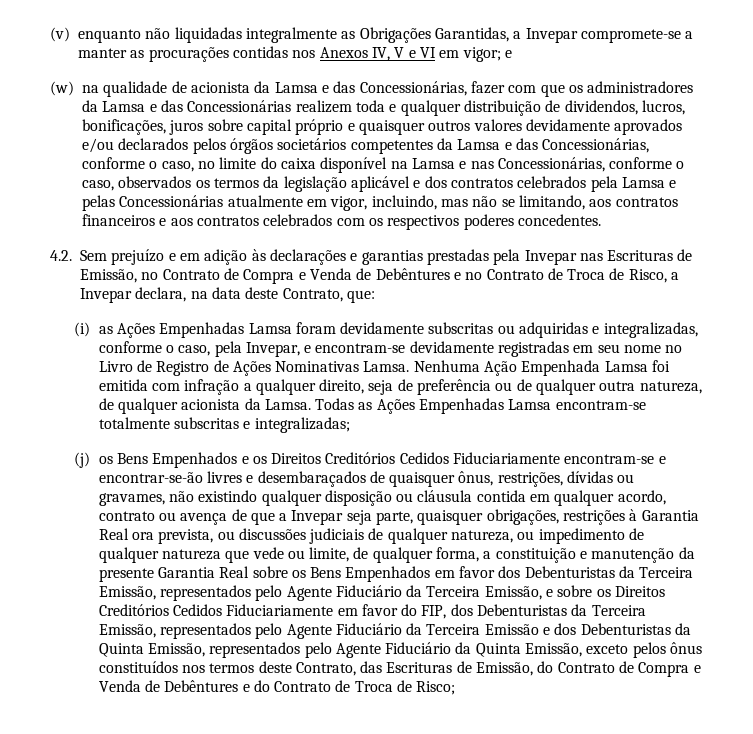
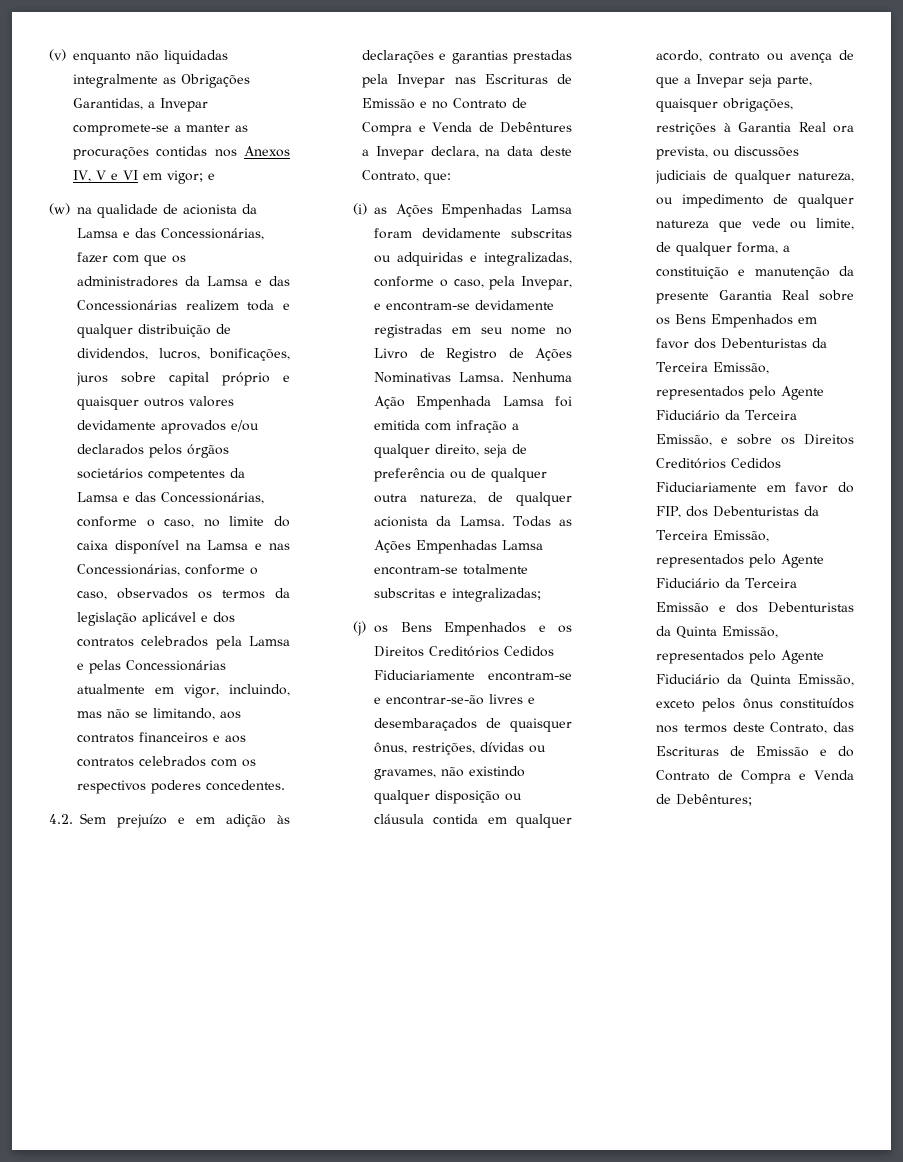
[80,269,137,283] Emissão, -> [362,98,427,109] Emissão e
[453,268,667,283] e no Contrato de Troca de Risco, -> (572, 127) none
[476,662,534,676] Emissão, -> [756,746,828,757] Emissão e
[164,680,456,695] Debêntures e do Contrato de Troca de Risco; -> [676,794,753,806] Debêntures;

